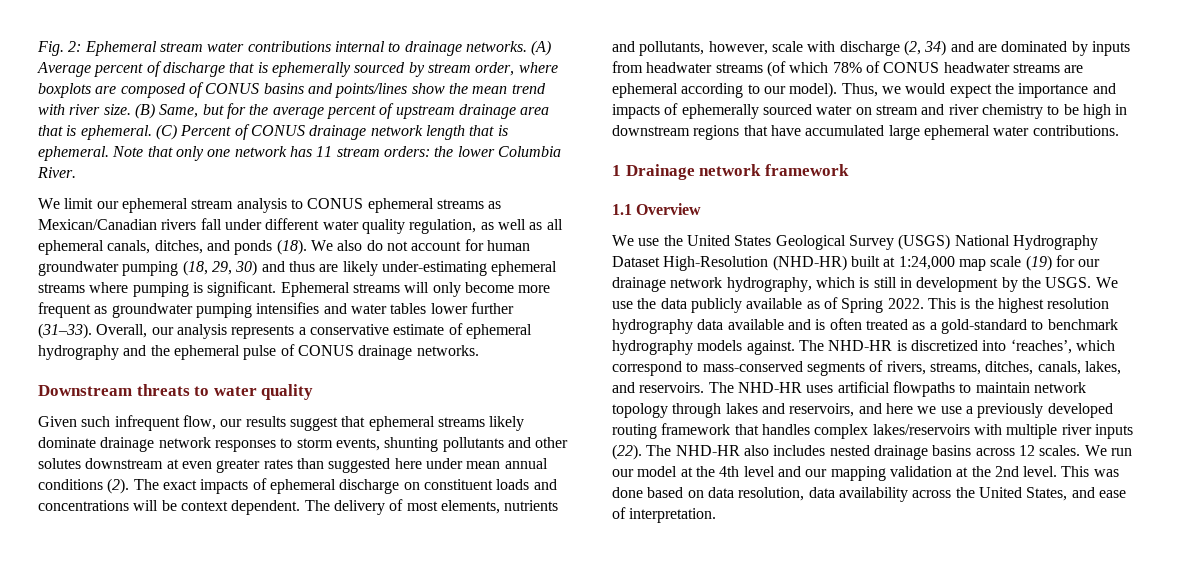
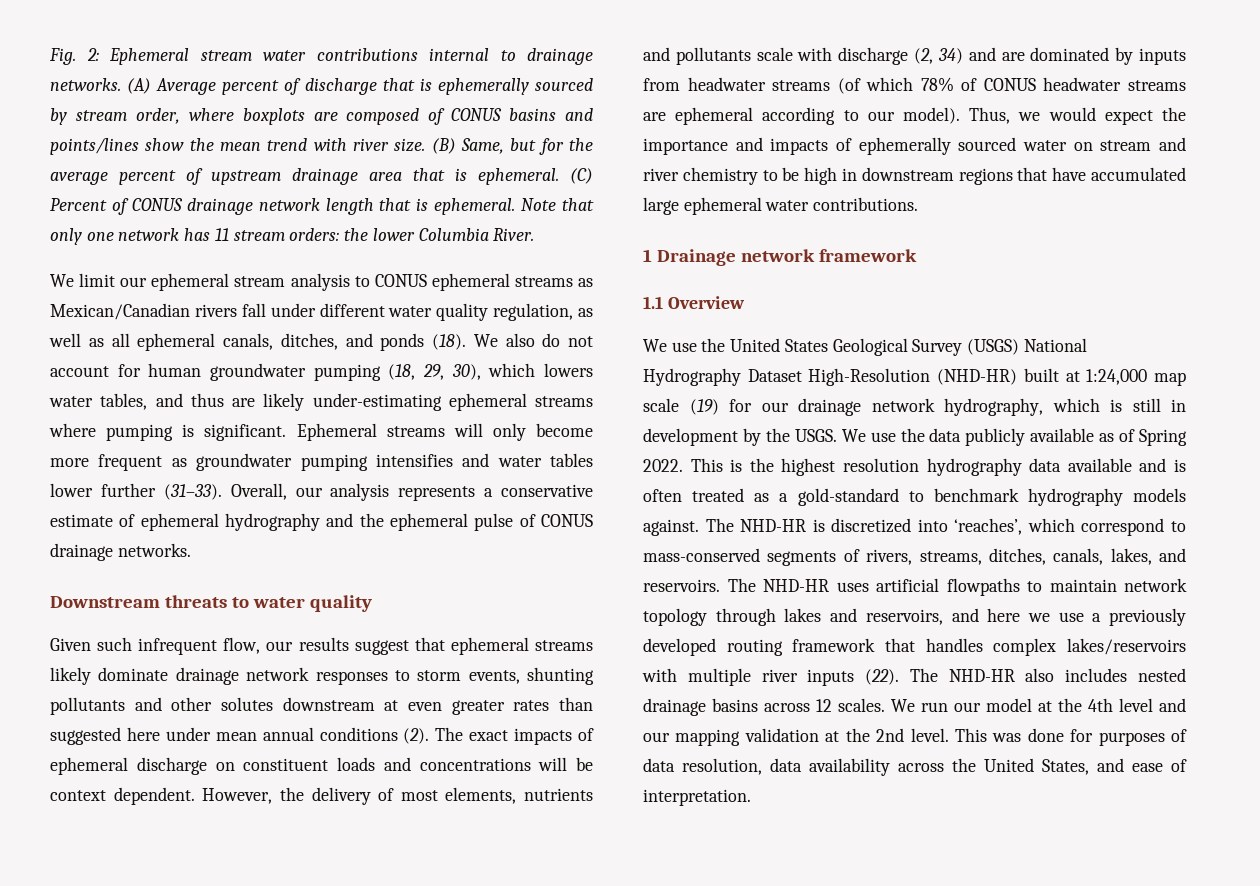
[235,260,258,276] 30) -> [451,363,594,380] [49,393,148,410] 30), which lowers water tables,
[304,500,330,511] The -> [202,787,304,804] However, the
[639,41,768,56] pollutants, however, -> [675,47,751,65] pollutants
[647,487,704,498] based on -> [1070,729,1187,746] for purposes of

